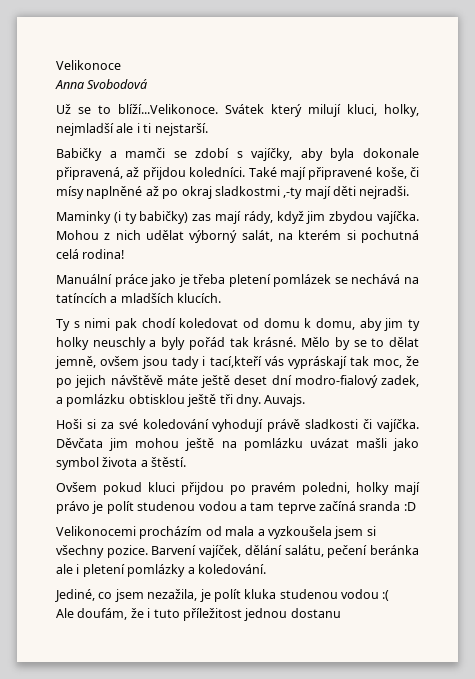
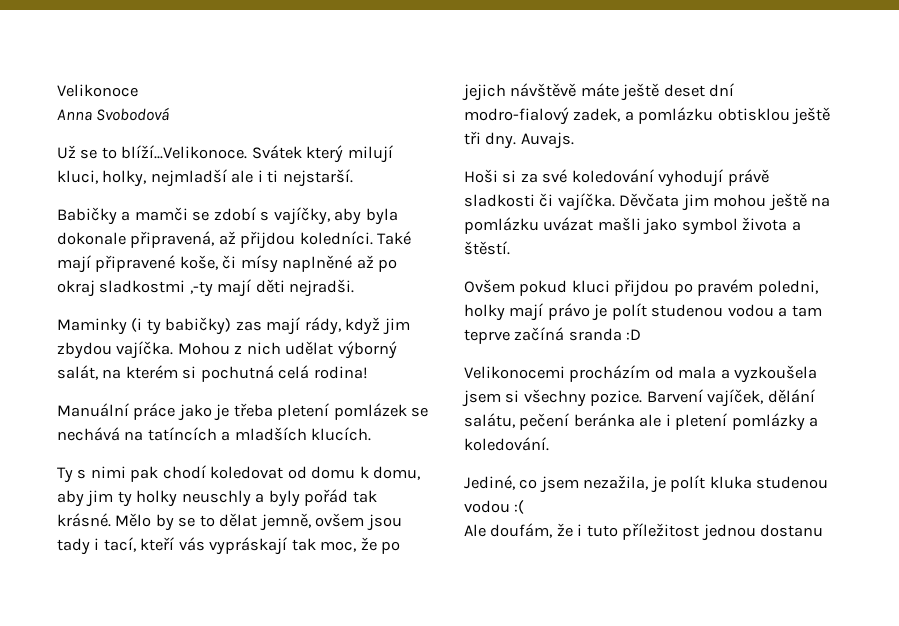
[209,356,262,368] tací,kteří -> [103,537,175,552] tací, kteří

